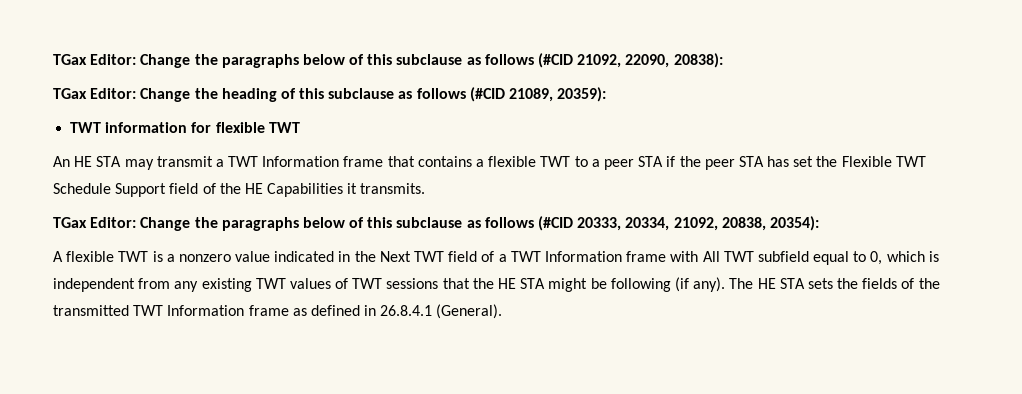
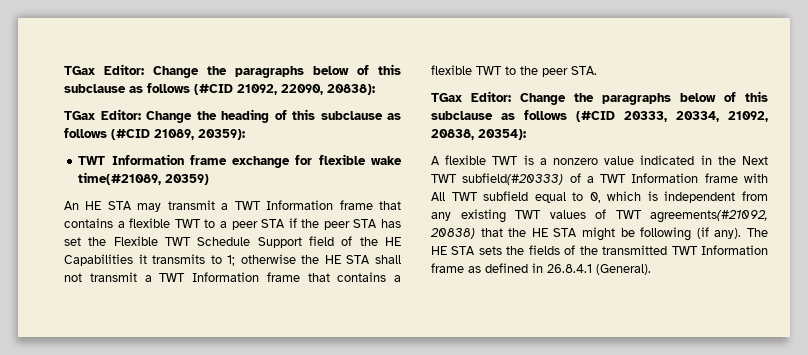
[105,122,300,133] information for flexible TWT -> [111,154,402,168] [78,172,210,185] Information frame exchange for flexible wake time(#21089, 20359)
[360,183,426,194] transmits. -> [152,254,401,266] [64,272,401,282] [431,65,597,77] transmits to 1; otherwise the HE STA shall not transmit a TWT Information frame that contains a flexible TWT to the peer STA.
[448,251,478,262] field -> [462,173,564,185] subfield(#20333)
[386,278,439,289] sessions -> [650,210,768,223] [430,228,475,239] agreements(#21092, 20838)

